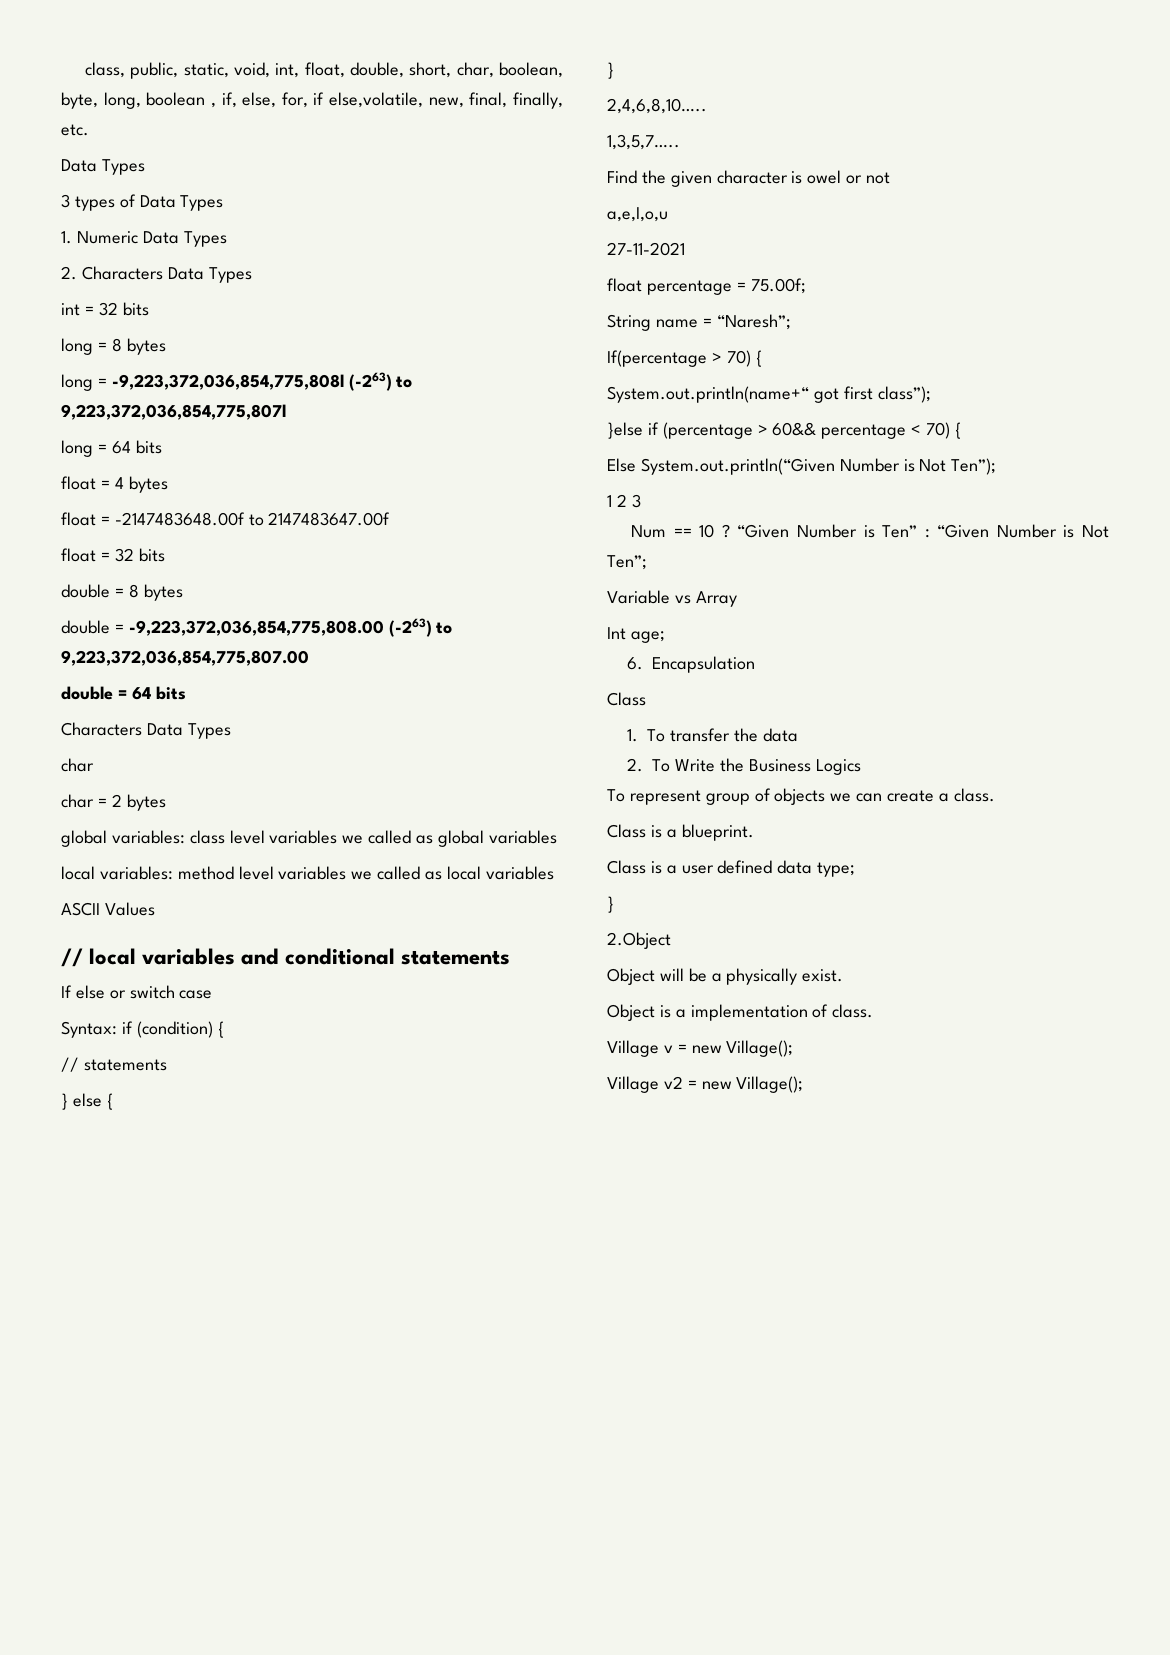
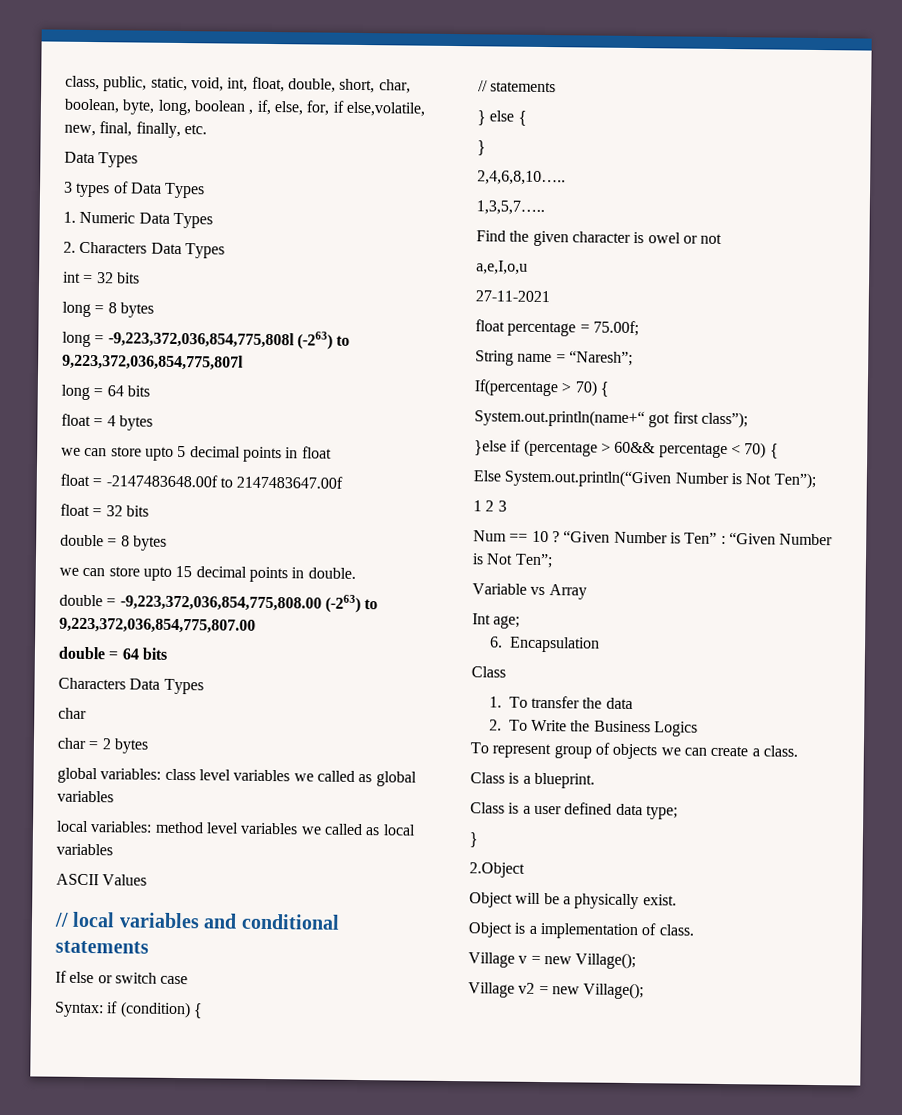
(168, 484) none -> [61,445,332,463] // we can store upto 5 decimal points in float
(183, 592) none -> [59,565,356,583] // we can store upto 15 decimal points in double.

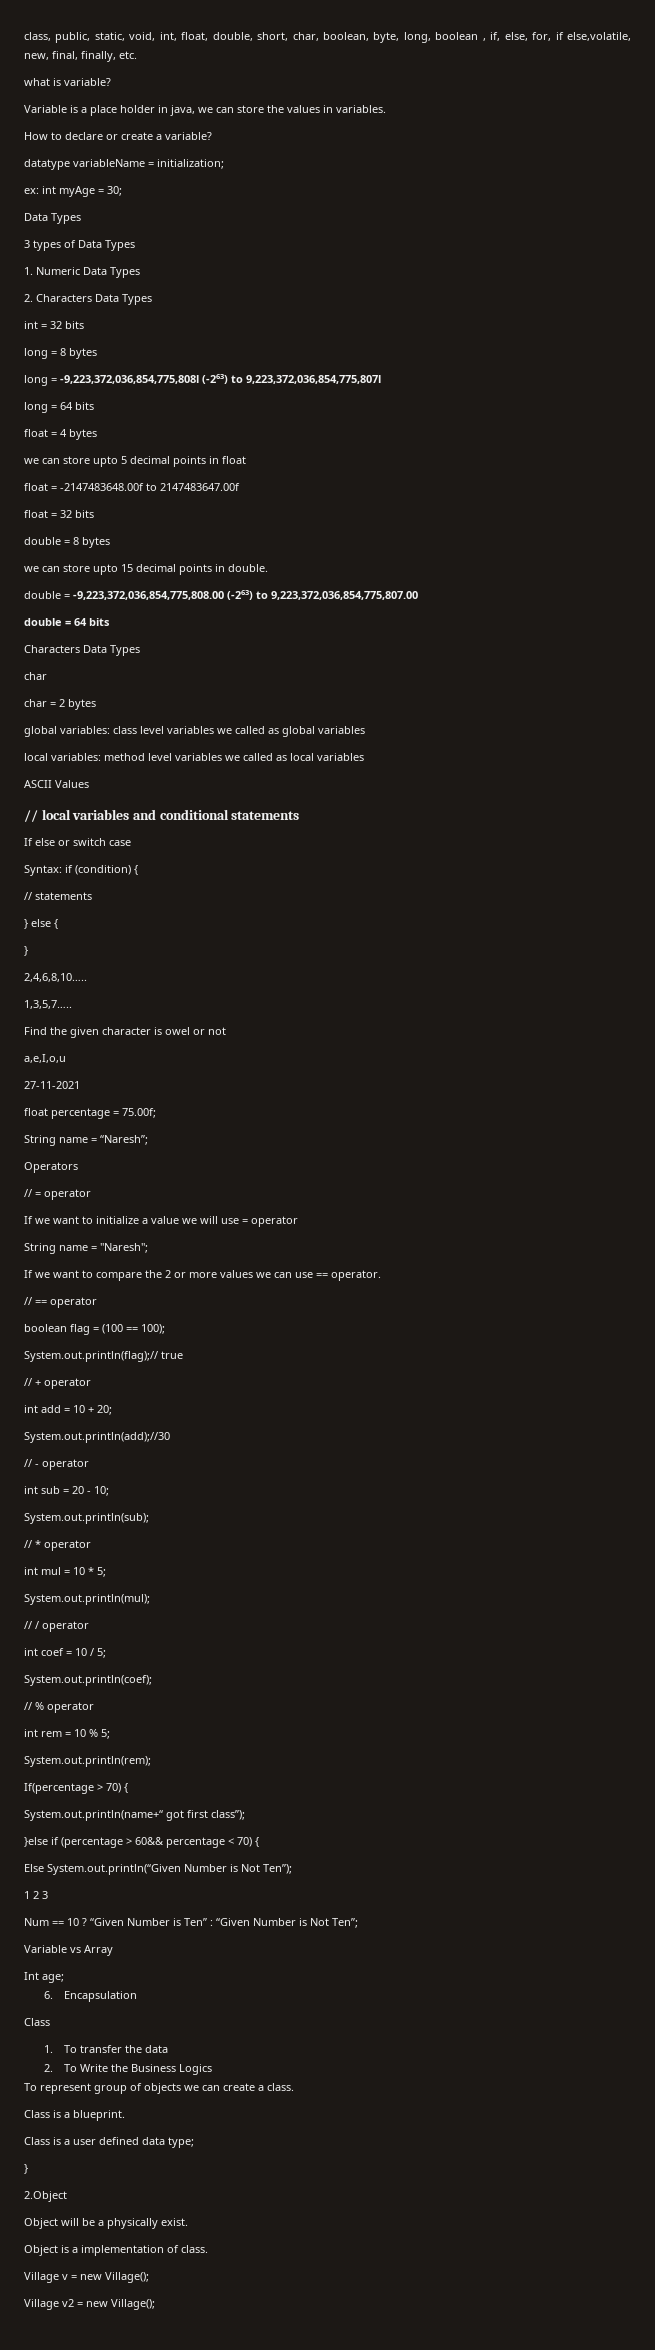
(207, 129) none -> [24,78,111,86] [24,105,386,116] [24,132,212,140] [24,159,224,170] [24,186,122,197] // what is variable? // Variable is a place holder in java, we can store the values in variables. // How to declare or create a variable? // datatype variableName = initialization; // ex: int myAge = 30;
(633, 358) none -> [24,1162,78,1173] [24,1189,91,1200] [24,1216,298,1227] [24,1243,148,1254] [24,1270,381,1281] [24,1297,97,1308] [24,1324,165,1335] [24,1351,183,1362] [24,1378,91,1389] [24,1405,112,1415] [24,1432,170,1443] [24,1459,89,1470] [24,1486,109,1496] [24,1513,149,1524] [24,1540,91,1551] [24,1567,106,1577] [24,1594,150,1605] [24,1621,89,1632] [24,1648,106,1658] [24,1675,152,1686] [24,1702,94,1713] [24,1729,110,1739] [24,1756,151,1767] // Operators // // = operator // If we want to initialize a value we will use = operator // String name = "Naresh"; // If we want to compare the 2 or more values we can use == operator. // // == operator // boolean flag = (100 == 100); // System.out.println(flag);// true // // + operator // int add = 10 + 20; // System.out.println(add);//30 // // - operator // int sub = 20 - 10; // System.out.println(sub); // // * operator // int mul = 10 * 5; // System.out.println(mul); // // / operator // int coef = 10 / 5; // System.out.println(coef); // // % operator // int rem = 10 % 5; // System.out.println(rem);

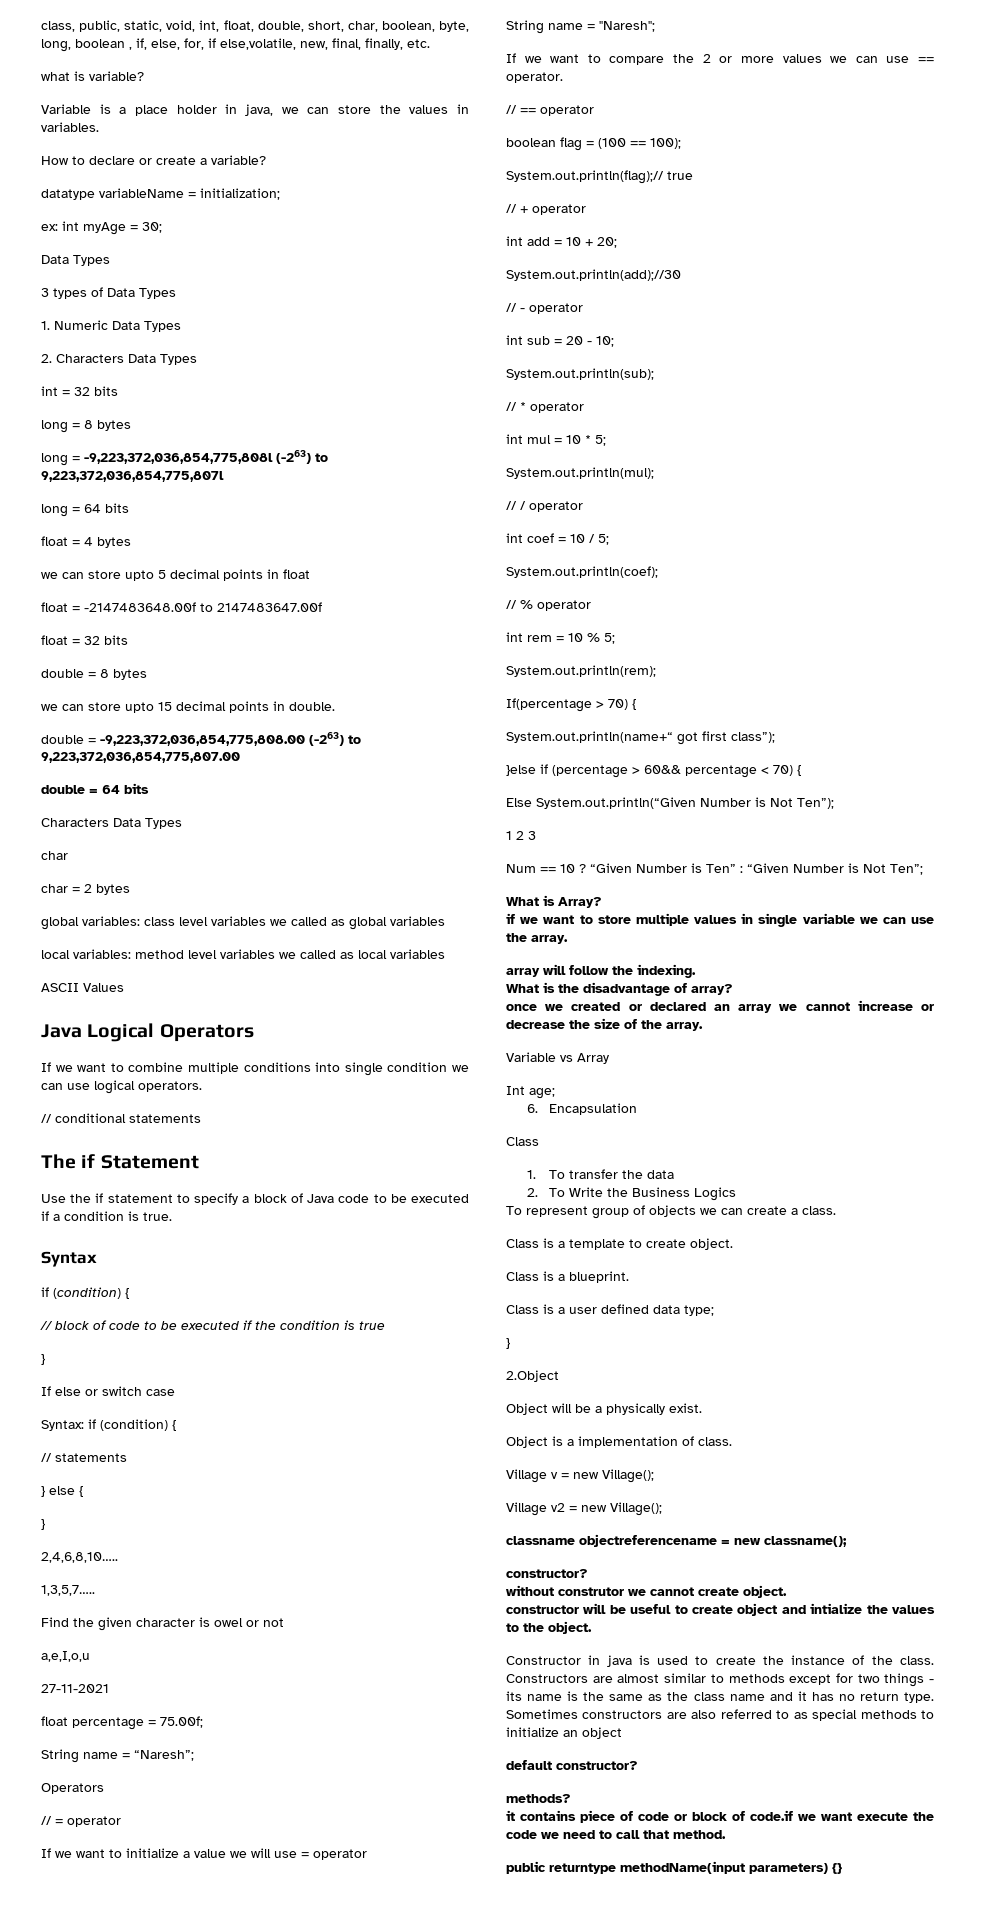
[24,809,300,822] // local variables and conditional statements -> [41,1023,254,1042] [41,1062,470,1076] [41,1080,202,1094] [41,1113,201,1123] [41,1154,199,1169] [41,1193,469,1205] [41,1211,172,1221] [41,1251,97,1267] [41,1287,129,1299] [40,1320,385,1330] [41,1354,45,1365] Java Logical Operators // If we want to combine multiple conditions into single condition we can use logical operators. // // conditional statements // The if Statement // Use the if statement to specify a block of Java code to be executed if a condition is true. // Syntax // if (condition) { // // block of code to be executed if the condition is true // }
(358, 1923) none -> [506,895,602,908] [506,913,934,927] [506,933,568,944] [506,964,696,978] [506,982,733,996] [506,1000,934,1013] [506,1018,703,1031] // What is Array? // if we want to store multiple values in single variable we can use the array. // array will follow the indexing. // What is the disadvantage of array? // once we created or declared an array we cannot increase or decrease the size of the array.
(294, 2087) none -> [506,1238,733,1250] // Class is a template to create object.
(155, 2304) none -> [506,1534,847,1547] [506,1569,588,1578] [506,1585,787,1598] [506,1603,935,1616] [506,1621,592,1634] [506,1655,934,1667] [506,1673,934,1687] [506,1691,934,1703] [506,1709,935,1721] [506,1727,622,1739] [506,1760,638,1770] [506,1794,571,1803] [506,1810,934,1823] [506,1830,726,1839] [506,1861,842,1874] // classname objectreferencename = new classname(); // constructor? // without construtor we cannot create object. // constructor will be useful to create object and intialize the values to the object. // Constructor in java is used to create the instance of the class. Constructors are almost similar to methods except for two things - its name is the same as the class name and it has no return type. Sometimes constructors are also referred to as special methods to initialize an object // default constructor? // methods? // it contains piece of code or block of code.if we want execute the code we need to call that method. // public returntype methodName(input parameters) {}

